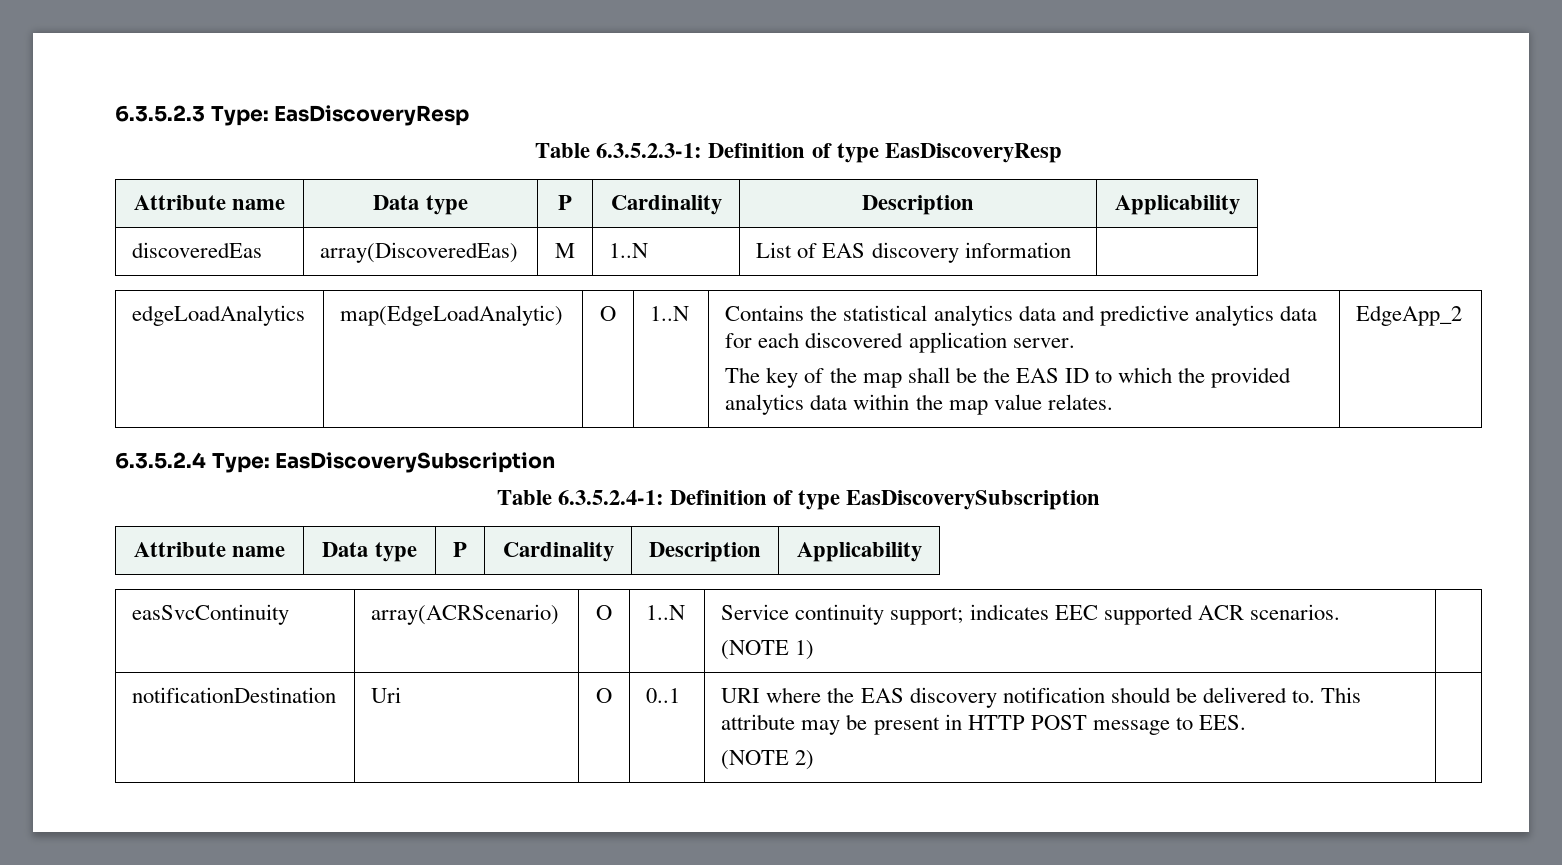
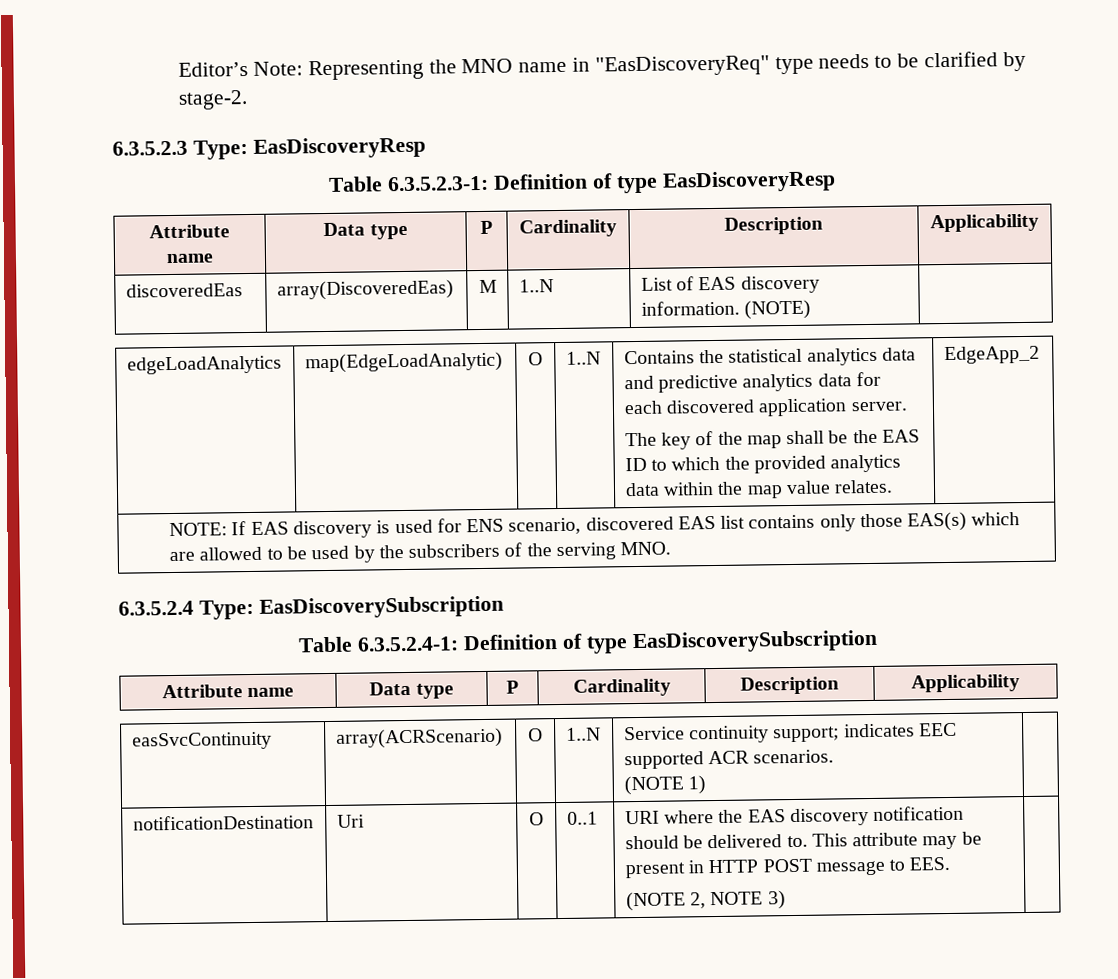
(115, 113) none -> [178,51,1026,81] [178,89,249,110] Editor’s Note: Representing the MNO name in "EasDiscoveryReq" type needs to be clarified by stage-2. //
[964,242,1071,258] information -> [640,299,812,320] information. (NOTE)
(1463, 315) none -> [169,511,1021,539] [169,541,672,563] // NOTE: If EAS discovery is used for ENS scenario, discovered EAS list contains only those EAS(s) which are allowed to be used by the subscribers of the serving MNO.
[795,750,815,770] 2) -> [690,890,786,910] 2, NOTE 3)

